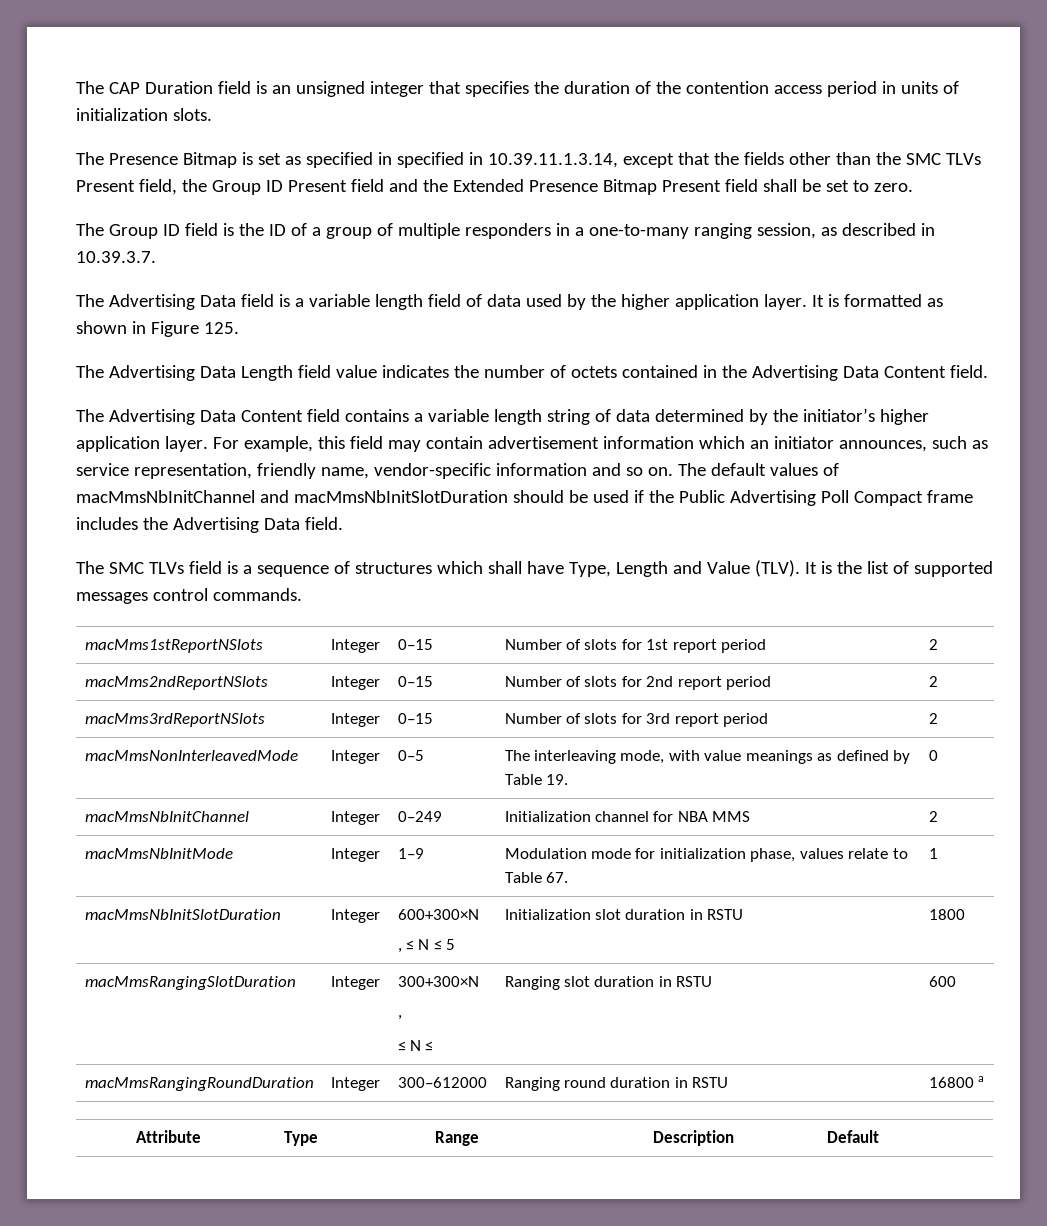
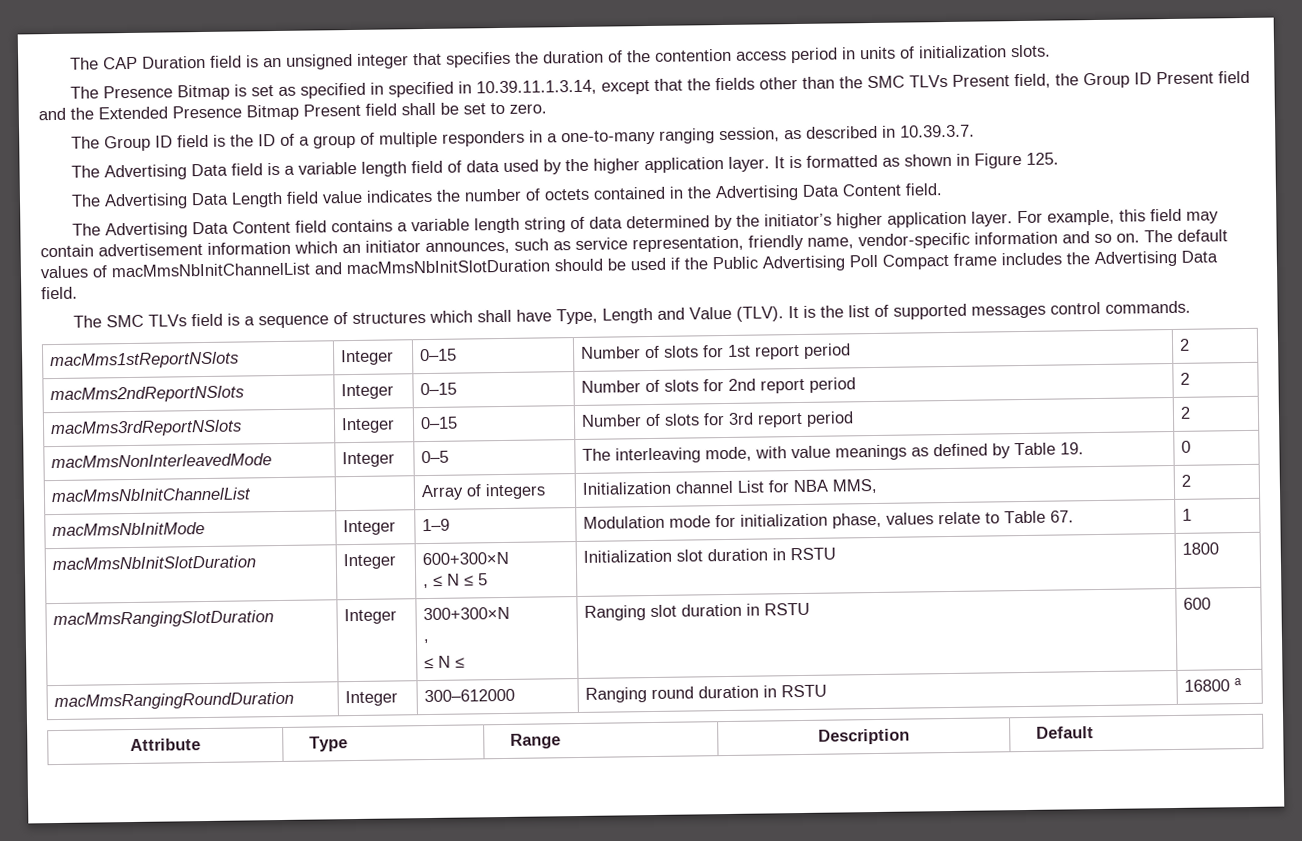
[76,490,255,503] macMmsNbInitChannel -> [111,262,311,278] macMmsNbInitChannelList
[84,811,249,822] [330,811,380,825] [397,811,442,822] macMmsNbInitChannel | Integer | 0–249 -> [51,487,253,503] [421,483,547,501] macMmsNbInitChannelList | | Array of integers
(649, 816) none -> [737,480,765,493] List
[712,811,751,822] MMS -> [832,478,878,494] MMS,

